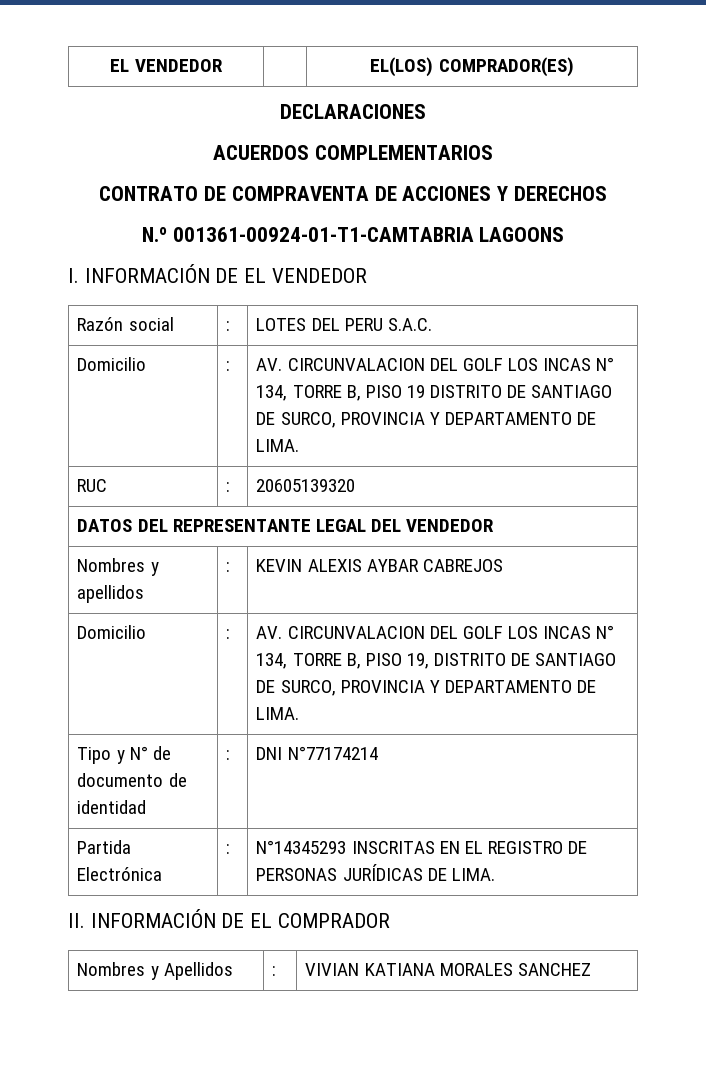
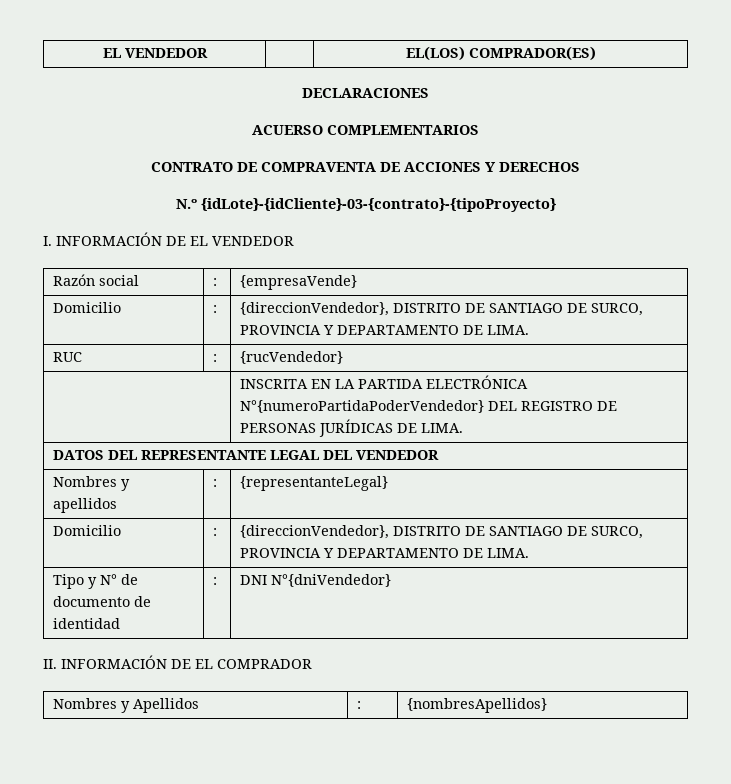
[213,145,310,160] ACUERDOS -> [252,125,323,135] ACUERSO
[172,227,565,242] 001361-00924-01-T1-CAMTABRIA LAGOONS -> [200,198,556,212] {idLote}-{idCliente}-03-{contrato}-{tipoProyecto}
[256,318,432,331] [77,357,147,371] [226,361,231,371] [256,357,615,371] [256,385,425,401] LOTES DEL PERU S.A.C. // Domicilio | : | AV. CIRCUNVALACION DEL GOLF LOS INCAS N° 134, TORRE B, PISO 19 -> [240,275,358,290] [53,302,122,313] [213,305,218,313] [240,302,390,316] {empresaVende} // Domicilio | : | {direccionVendedor},
[256,479,356,492] 20605139320 -> [240,351,344,364] [240,375,529,389] [240,400,618,413] [240,419,464,437] {rucVendedor} // | INSCRITA EN LA PARTIDA ELECTRÓNICA N°{numeroPartidaPoderVendedor} DEL REGISTRO DE PERSONAS JURÍDICAS DE LIMA.
[256,559,503,572] [77,625,147,639] [226,629,231,639] [256,625,615,639] [256,653,429,669] KEVIN ALEXIS AYBAR CABREJOS // Domicilio | : | AV. CIRCUNVALACION DEL GOLF LOS INCAS N° 134, TORRE B, PISO 19, -> [240,476,389,491] [53,525,122,536] [213,528,218,536] [240,525,390,539] {representanteLegal} // Domicilio | : | {direccionVendedor},
[287,746,378,760] [77,840,132,854] [77,867,163,881] [226,844,231,854] [256,840,588,854] [256,864,495,881] N°77174214 // Partida Electrónica | : | N°14345293 INSCRITAS EN EL REGISTRO DE PERSONAS JURÍDICAS DE LIMA. -> [271,574,392,587] N°{dniVendedor}
[305,963,591,976] VIVIAN KATIANA MORALES SANCHEZ -> [407,698,548,713] {nombresApellidos}

